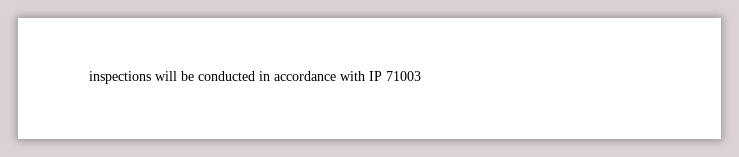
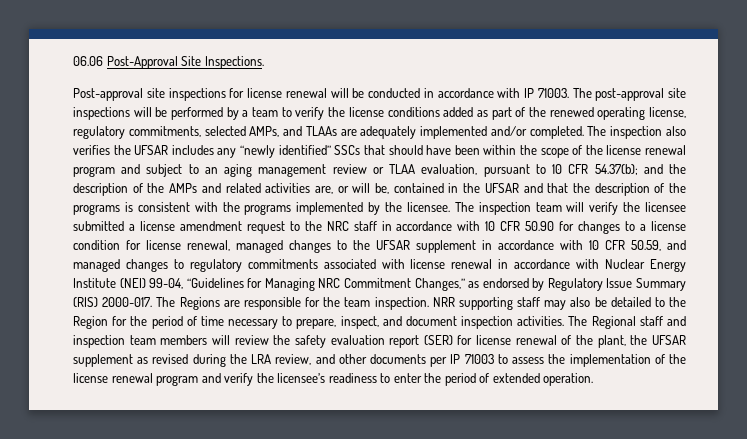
[89,71,151,84] inspections -> [73,56,264,69] [73,88,327,101] 06.06 Post-Approval Site Inspections. // Post-approval site inspections for license renewal
[386,71,421,81] 71003 -> [537,88,686,101] [73,107,686,120] [73,126,686,139] [73,145,686,158] [73,164,687,177] [73,183,686,196] [73,202,686,215] [73,221,686,234] [73,240,686,253] [73,259,686,272] [73,278,686,291] [73,297,686,310] [73,316,686,329] [73,335,686,348] [73,354,686,367] [73,373,594,386] 71003. The post-approval site inspections will be performed by a team to verify the license conditions added as part of the renewed operating license, regulatory commitments, selected AMPs, and TLAAs are adequately implemented and/or completed. The inspection also verifies the UFSAR includes any “newly identified” SSCs that should have been within the scope of the license renewal program and subject to an aging management review or TLAA evaluation, pursuant to 10 CFR 54.37(b); and the description of the AMPs and related activities are, or will be, contained in the UFSAR and that the description of the programs is consistent with the programs implemented by the licensee. The inspection team will verify the licensee submitted a license amendment request to the NRC staff in accordance with 10 CFR 50.90 for changes to a license condition for license renewal, managed changes to the UFSAR supplement in accordance with 10 CFR 50.59, and managed changes to regulatory commitments associated with license renewal in accordance with Nuclear Energy Institute (NEI) 99-04, “Guidelines for Managing NRC Commitment Changes,” as endorsed by Regulatory Issue Summary (RIS) 2000-017. The Regions are responsible for the team inspection. NRR supporting staff may also be detailed to the Region for the period of time necessary to prepare, inspect, and document inspection activities. The Regional staff and inspection team members will review the safety evaluation report (SER) for license renewal of the plant, the UFSAR supplement as revised during the LRA review, and other documents per IP 71003 to assess the implementation of the license renewal program and verify the licensee’s readiness to enter the period of extended operation.

